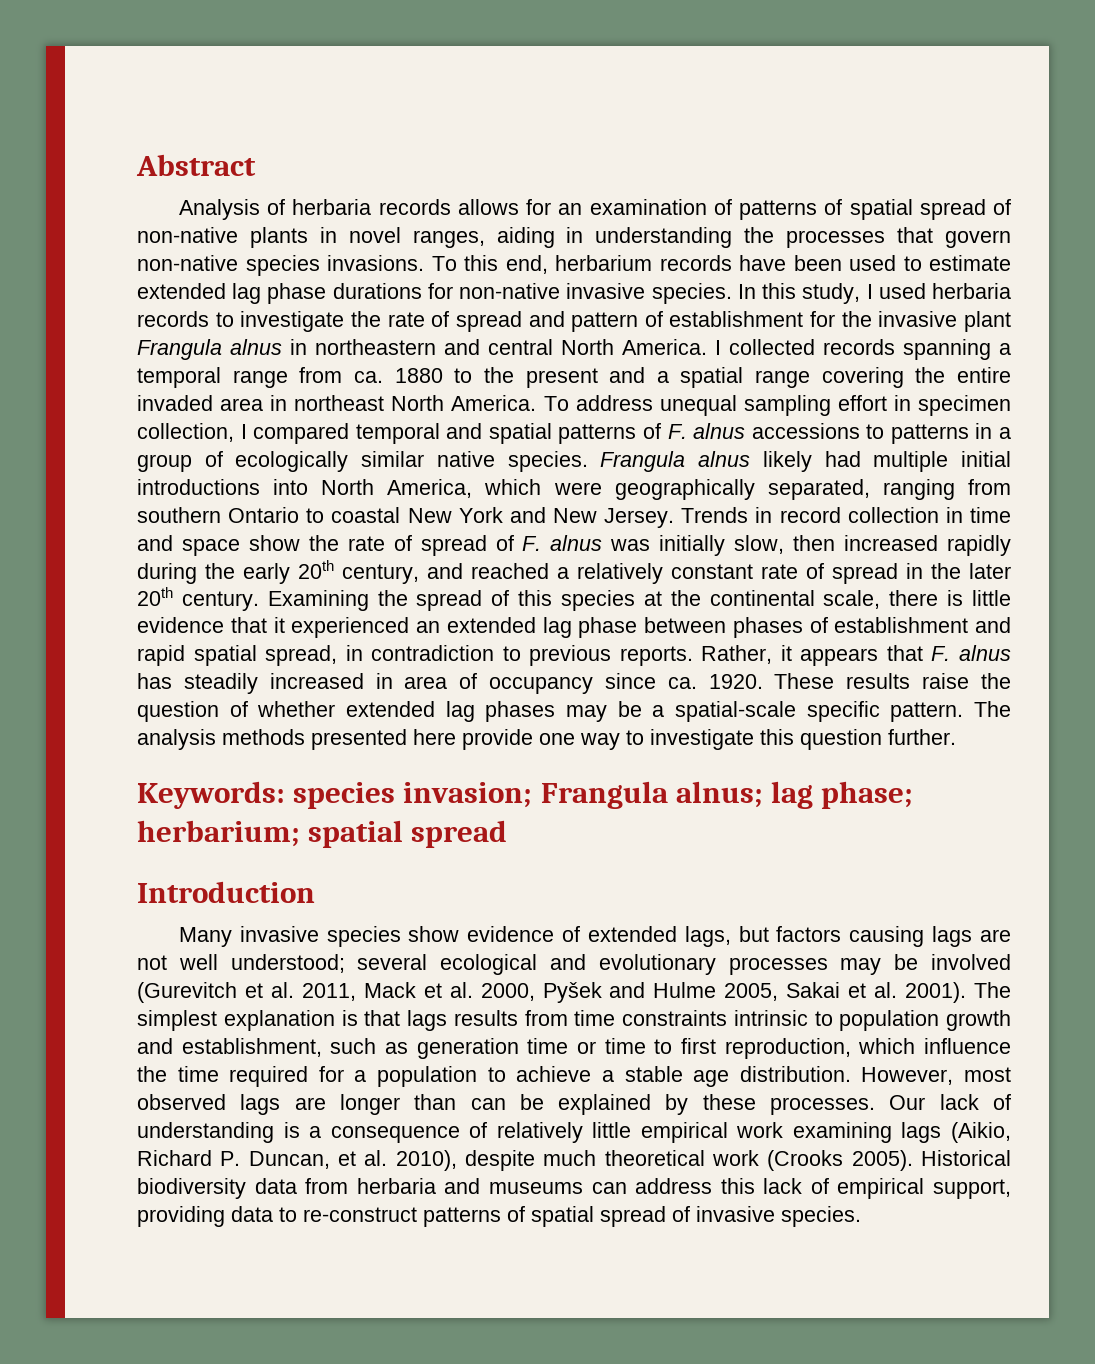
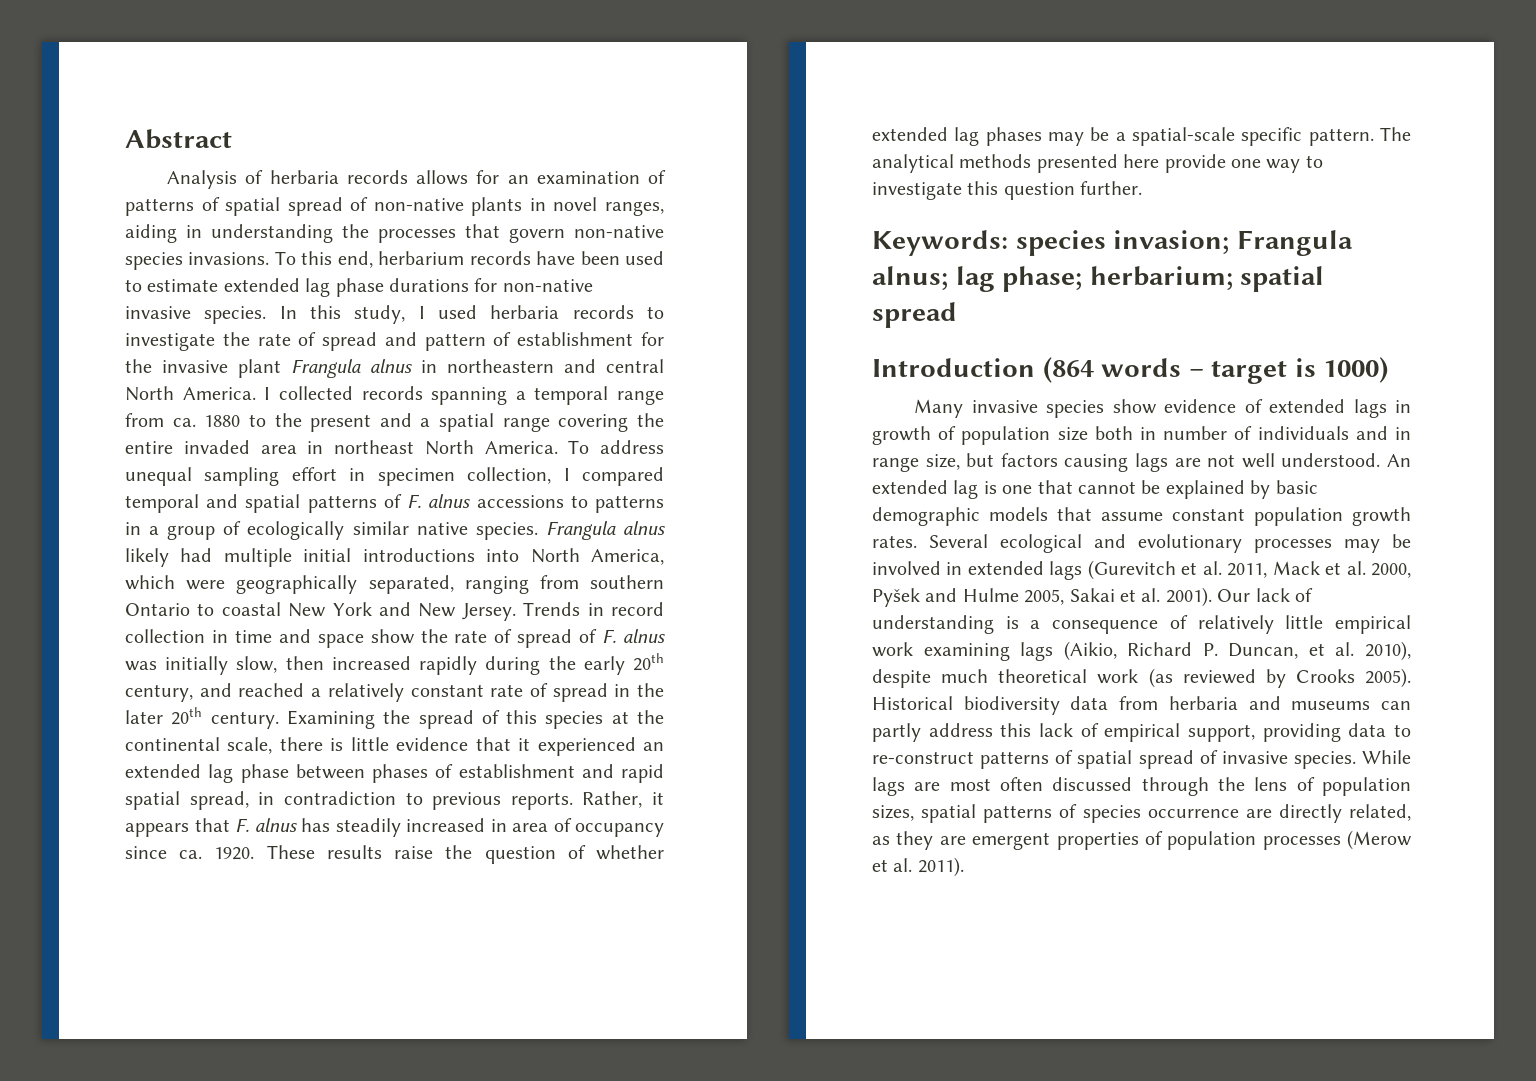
[137,729,216,750] analysis -> [872,154,954,173] analytical
(315, 892) none -> [1042,357,1389,384] (864 words – target is 1000)
[684,926,731,947] lags, -> [1353,399,1411,418] [872,426,1411,445] [872,454,960,472] lags in growth of population size both in number of individuals and in range size,
[230,954,428,973] understood; several -> [1281,453,1411,467] [872,480,1318,499] [872,507,1411,526] [872,534,988,548] understood. An extended lag is one that cannot be explained by basic demographic models that assume constant population growth rates. Several
(1011, 962) none -> [946,561,1083,580] in extended lags
[974,982,1011,998] [137,1010,1011,1031] [137,1038,1011,1059] [137,1066,1012,1087] [137,1094,876,1115] The simplest explanation is that lags results from time constraints intrinsic to population growth and establishment, such as generation time or time to first reproduction, which influence the time required for a population to achieve a stable age distribution. However, most observed lags are longer than can be explained by these processes. -> (1212, 597) none
[767,1150,844,1171] (Crooks -> [1148,668,1355,688] (as reviewed by Crooks
(627, 1188) none -> [872,723,921,742] partly
(861, 1216) none -> [1362,750,1411,764] [872,777,1411,796] [872,804,1411,823] [872,830,1412,850] [872,857,964,877] While lags are most often discussed through the lens of population sizes, spatial patterns of species occurrence are directly related, as they are emergent properties of population processes (Merow et al. 2011).

